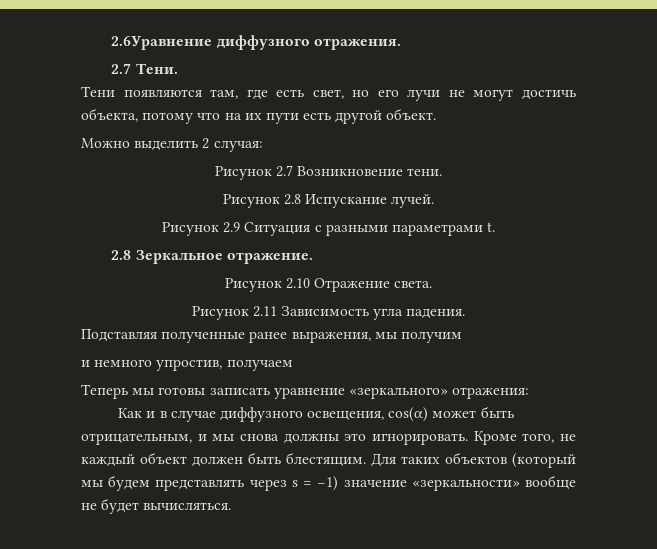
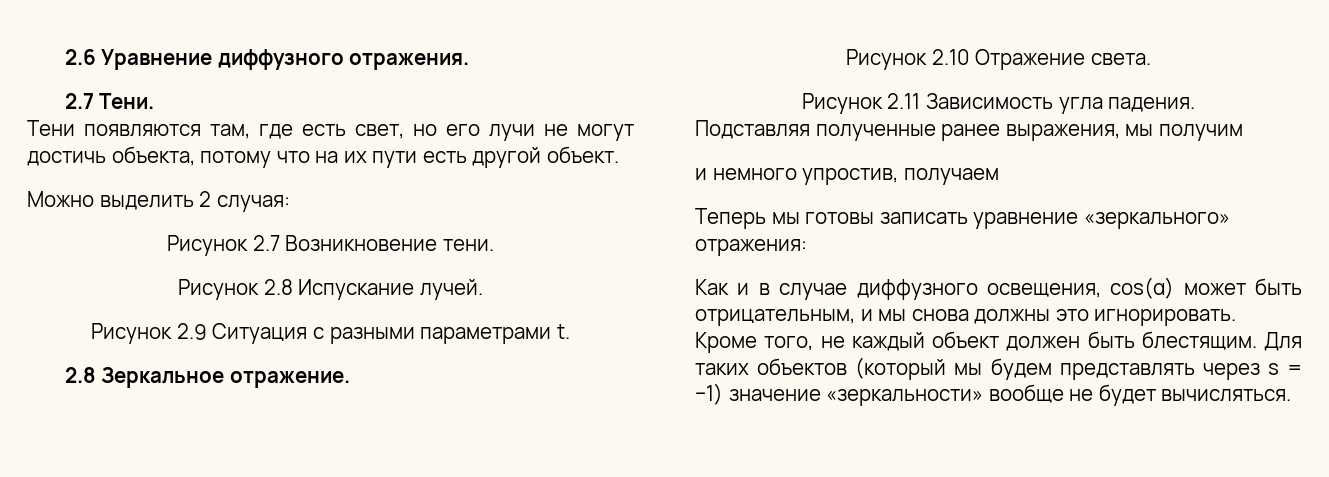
[111,36,213,50] 2.6Уравнение -> [64,49,213,70] 2.6 Уравнение

